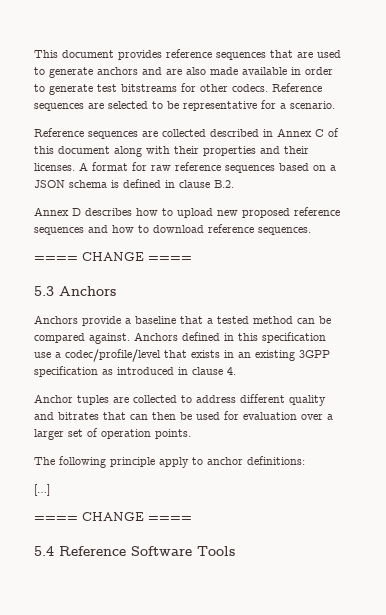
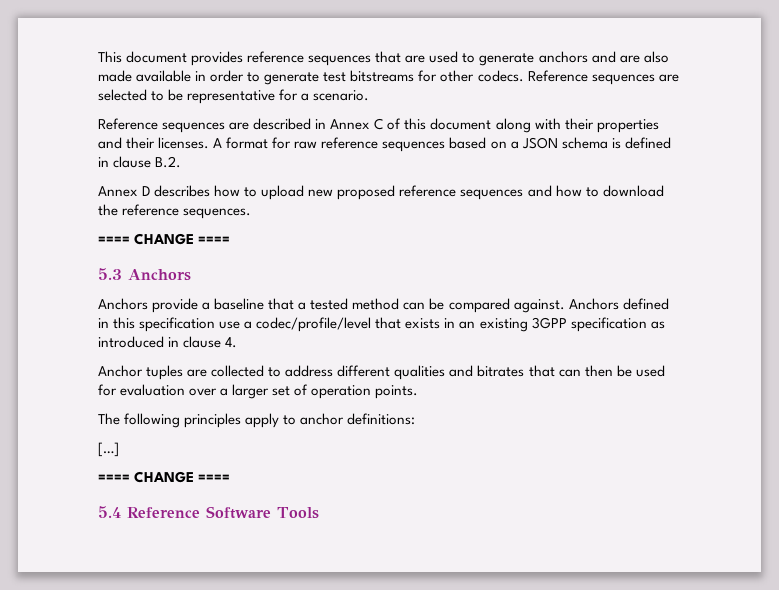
[162,129,206,137] collected -> (250, 126) none
(204, 229) none -> [98,204,118,216] the
[289,395,326,406] quality -> [394,365,446,380] qualities
[110,457,155,467] principle -> [184,413,242,428] principles

